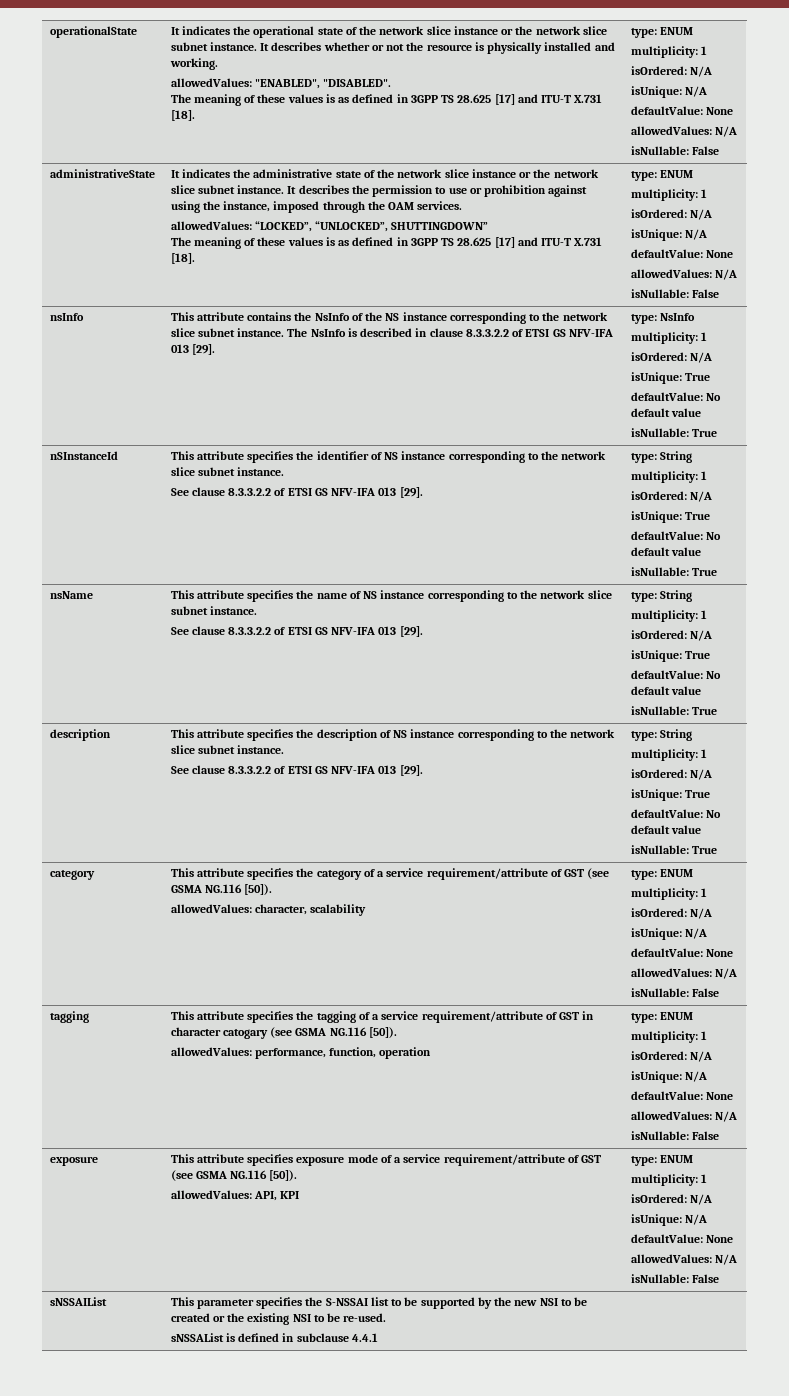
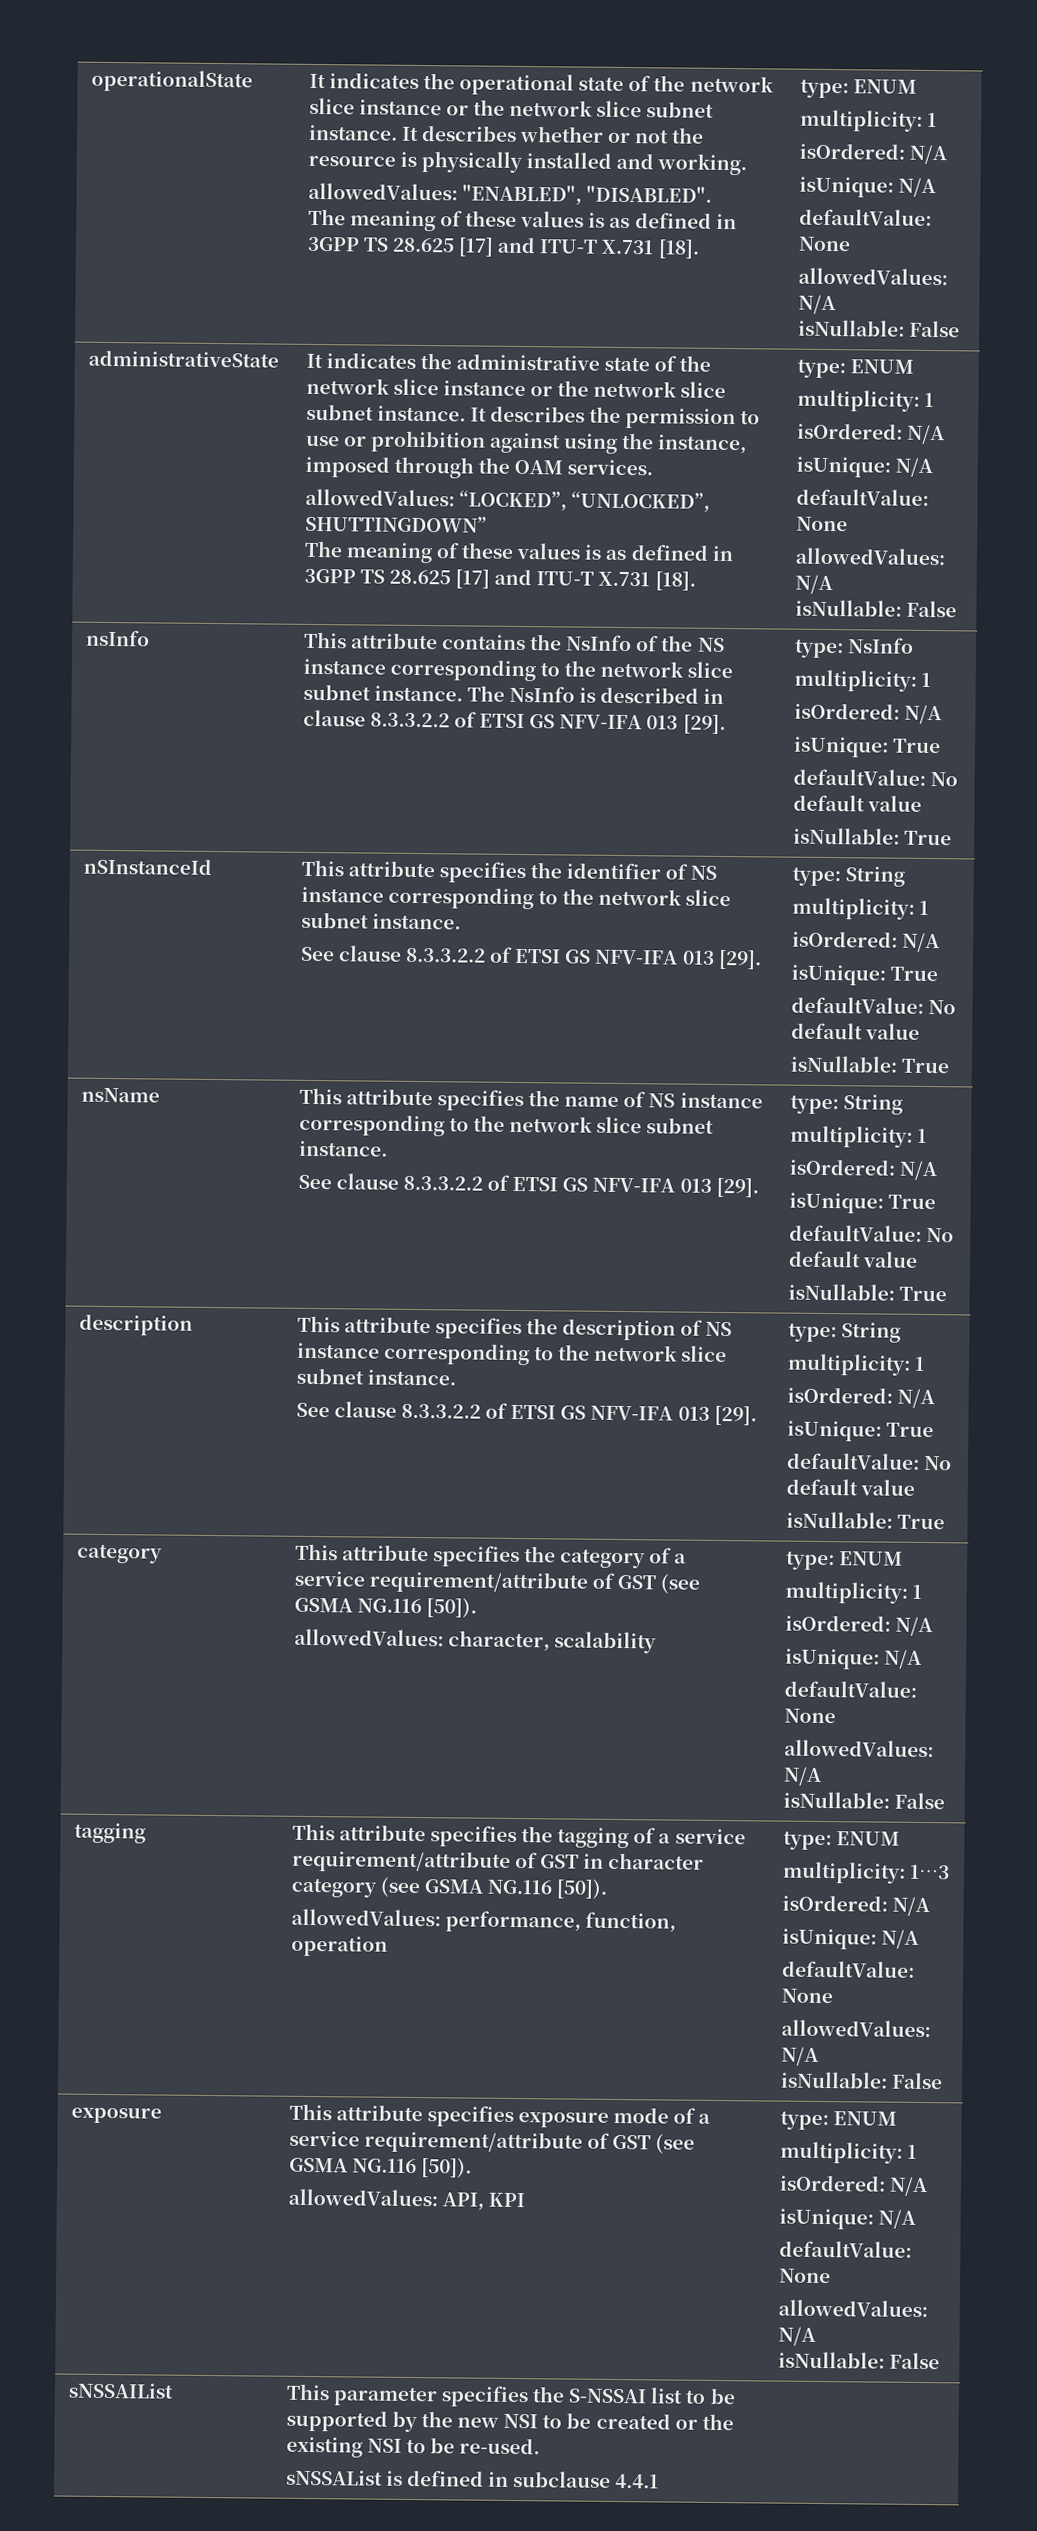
[222,1029,268,1039] catogary -> [290,1877,378,1898] category
[700,1031,707,1040] 1 -> [909,1864,950,1880] 1…3

